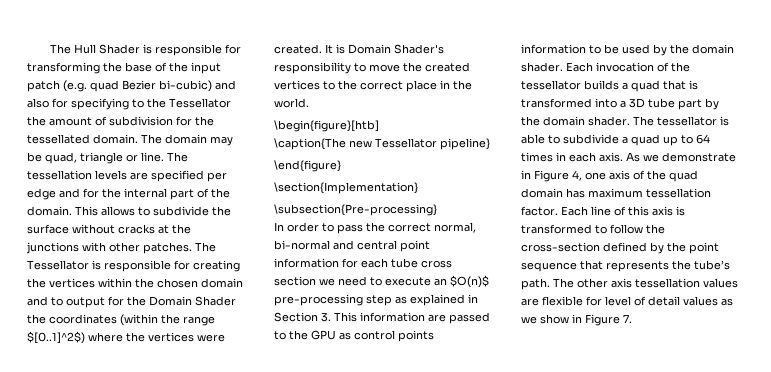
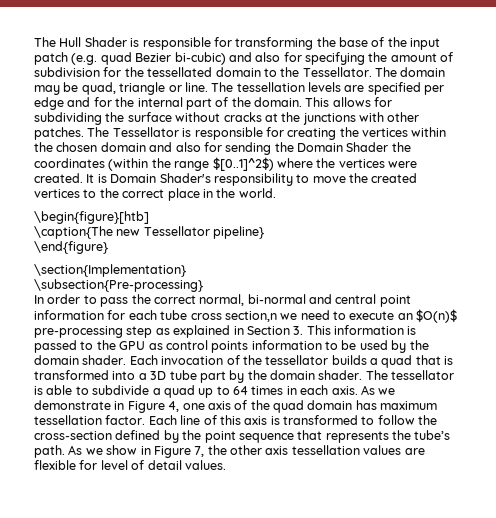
[132,98,231,108] to the Tessellator -> (365, 58) none
[93,134,138,144] domain. -> [215,67,372,77] domain to the Tessellator.
[138,206,209,216] to subdivide -> [374,97,393,107] [34,112,102,125] for subdividing
[51,296,124,308] to output for -> [175,142,272,155] also for sending
[274,276,316,286] section -> [224,311,277,322] section,n
[428,314,446,322] are -> [407,326,417,335] is
[553,278,574,288] The -> [68,445,227,458] As we show in Figure 7, the
[683,296,733,306] [521,314,632,326] values as we show in Figure 7. -> [184,460,226,470] values.

